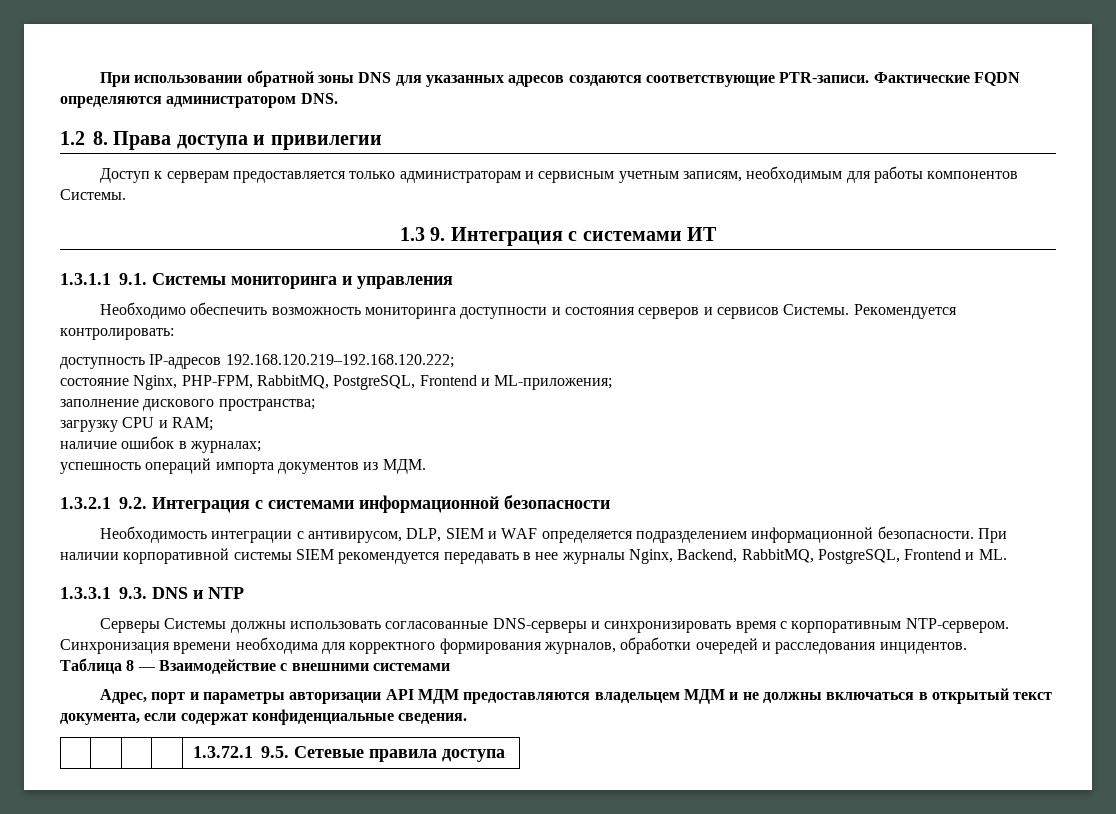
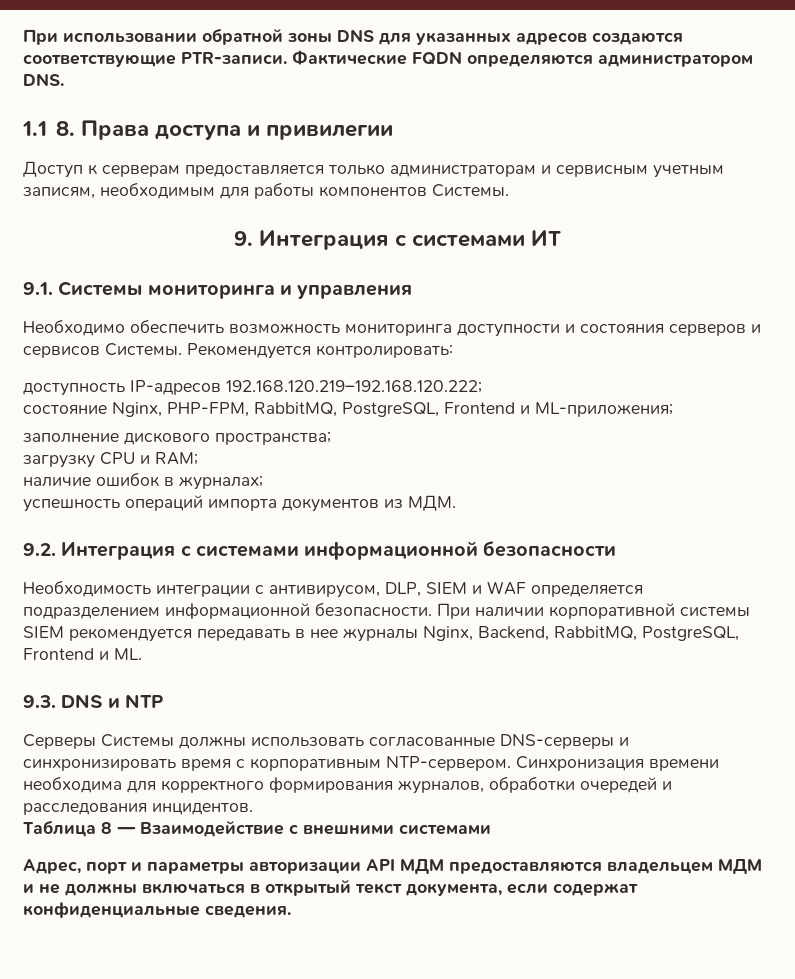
[60,131,85,145] 1.2 -> [22,121,47,136] 1.1
[400,227,425,241] 1.3 -> (509, 190) none
[60,273,111,285] 1.3.1.1 -> (561, 238) none
[60,497,111,509] 1.3.2.1 -> (456, 503) none
[60,587,111,599] 1.3.3.1 -> (142, 654) none
[193,746,506,762] // | | | | 1.3.72.1 9.5. Сетевые правила доступа -> (291, 912) none

